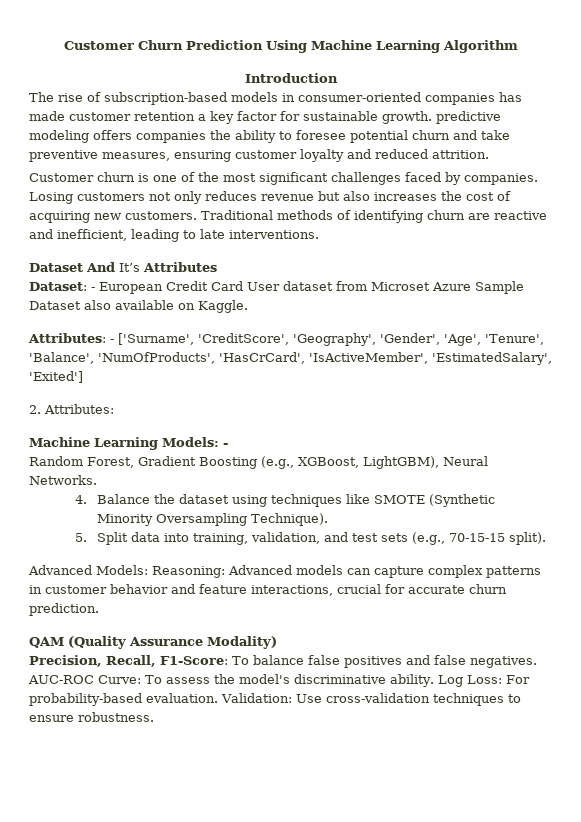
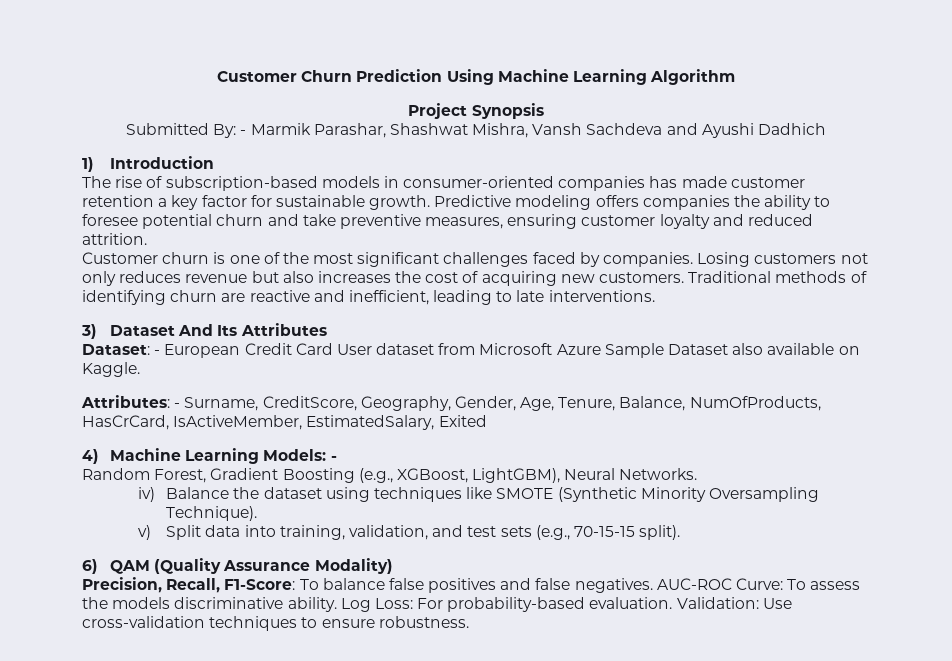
(518, 46) none -> [408,103,544,119] [125,123,827,138] [82,157,94,172] Project Synopsis // Submitted By: - Marmik Parashar, Shashwat Mishra, Vansh Sachdeva and Ayushi Dadhich // 1)
[436,111,501,124] predictive -> [434,195,512,207] Predictive
(319, 234) none -> [81,324,97,339] 3)
[119,263,140,272] It’s -> [217,325,238,336] Its
[371,282,430,291] Microset -> [479,343,553,355] Microsoft
[118,333,544,346] [29,352,552,365] [29,371,83,383] [29,404,114,414] ['Surname', 'CreditScore', 'Geography', 'Gender', 'Age', 'Tenure', 'Balance', 'NumOfProducts', 'HasCrCard', 'IsActiveMember', 'EstimatedSalary', 'Exited'] // 2. Attributes: // -> [184,396,821,411] [82,415,487,430] [82,449,99,464] Surname, CreditScore, Geography, Gender, Age, Tenure, Balance, NumOfProducts, HasCrCard, IsActiveMember, EstimatedSalary, Exited // 4)
[74,495,87,504] 4. -> [138,487,156,502] iv)
[74,533,87,542] 5. -> [138,525,152,540] v)
[28,565,541,578] [29,584,507,596] [29,603,99,616] Advanced Models: Reasoning: Advanced models can capture complex patterns in customer behavior and feature interactions, crucial for accurate churn prediction. // -> [82,559,98,574] 6)
[239,674,290,684] model's -> [112,597,171,609] models

